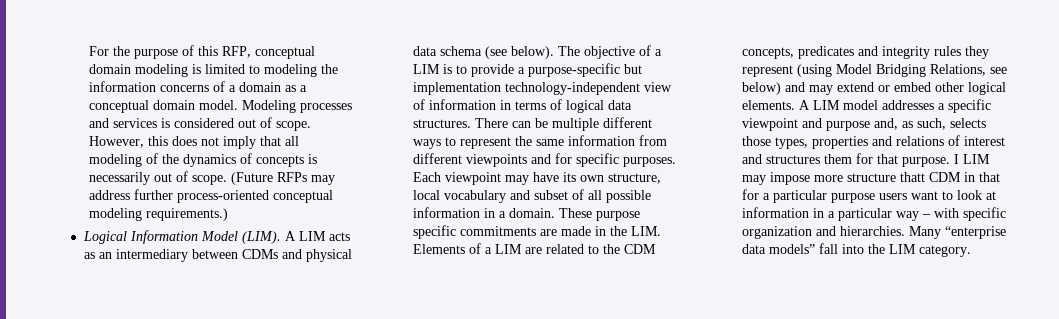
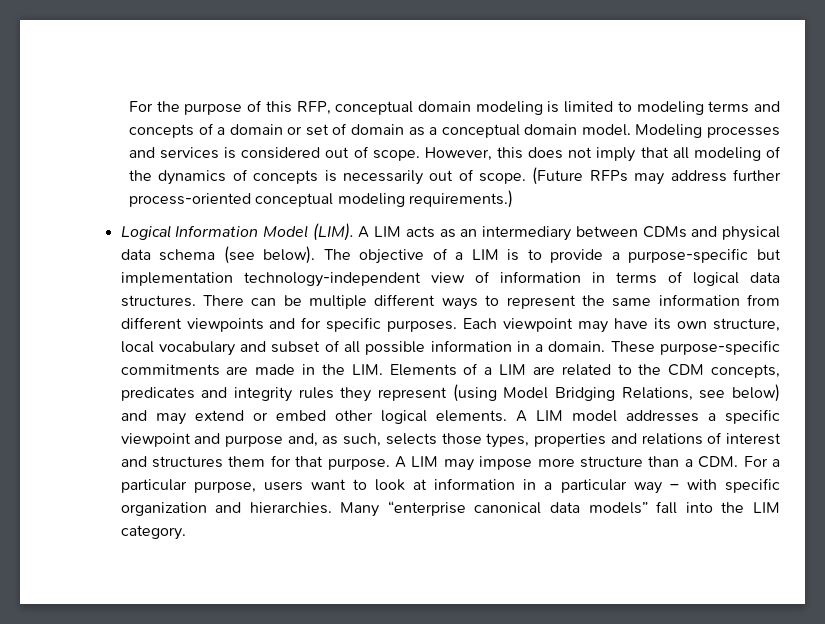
[320,64,338,74] [88,81,236,92] the information concerns of a -> [708,101,780,113] [128,123,348,138] terms and concepts of a domain or set of
[595,211,640,221] [412,225,456,239] purpose specific -> [660,340,781,355] purpose-specific
[953,154,959,164] I -> [394,456,406,468] A
[899,172,1000,182] [741,189,875,203] thatt CDM in that for a particular purpose -> [648,456,780,468] [120,479,256,493] than a CDM. For a particular purpose,
(1006, 232) none -> [474,502,542,514] canonical

